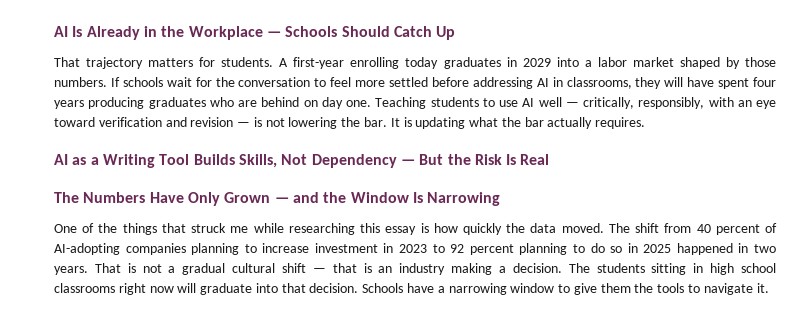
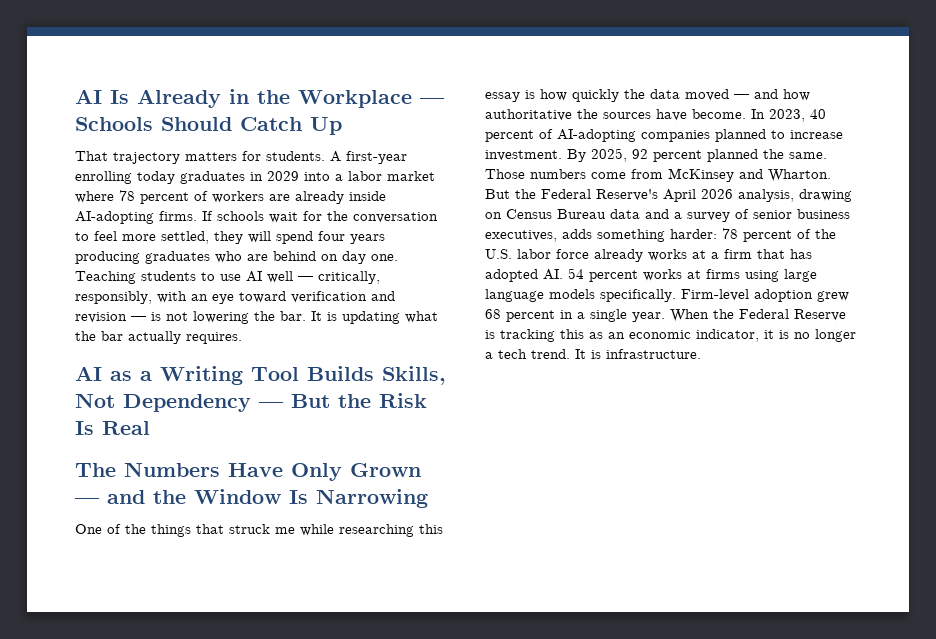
[679,57,776,69] [54,77,107,87] shaped by those numbers. -> [75,190,386,204] [75,211,197,224] where 78 percent of workers are already inside AI-adopting firms.
[388,77,750,89] settled before addressing AI in classrooms, they will have spent -> [161,231,313,244] settled, they will spend
[561,223,692,233] moved. The shift from -> [685,89,810,101] [485,109,805,122] moved — and how authoritative the sources have become. In 2023,
[191,243,240,255] planning -> [715,129,766,142] planned
[314,243,776,255] [54,263,776,275] [54,283,769,295] investment in 2023 to 92 percent planning to do so in 2025 happened in two years. That is not a gradual cultural shift — that is an industry making a decision. The students sitting in high school classrooms right now will graduate into that decision. Schools have a narrowing window to give them the tools to navigate it. -> [485,148,827,162] [485,168,831,182] [485,189,852,202] [485,209,850,222] [485,228,836,242] [485,249,812,262] [485,268,817,282] [485,289,849,302] [485,309,846,322] [485,329,856,342] [485,349,701,359] investment. By 2025, 92 percent planned the same. Those numbers come from McKinsey and Wharton. But the Federal Reserve's April 2026 analysis, drawing on Census Bureau data and a survey of senior business executives, adds something harder: 78 percent of the U.S. labor force already works at a firm that has adopted AI. 54 percent works at firms using large language models specifically. Firm-level adoption grew 68 percent in a single year. When the Federal Reserve is tracking this as an economic indicator, it is no longer a tech trend. It is infrastructure.

